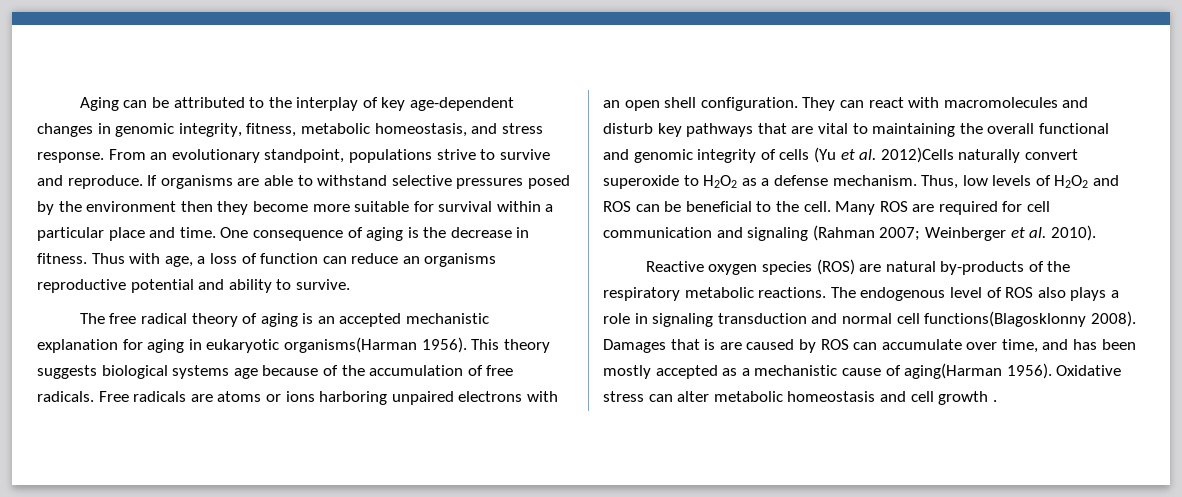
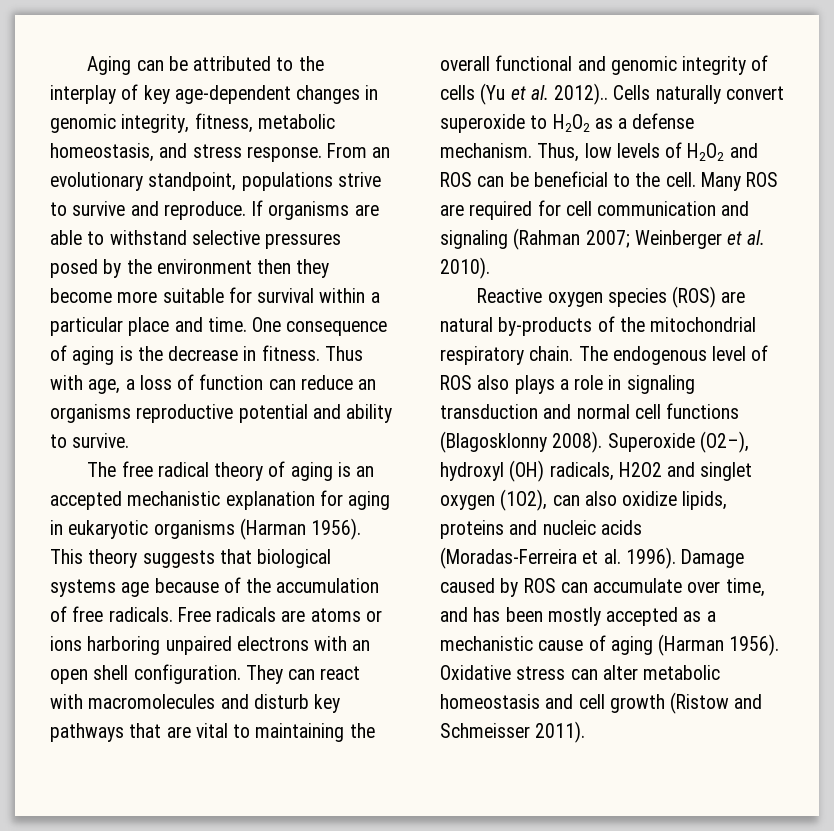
[283,337,417,353] organisms(Harman -> [153,518,306,540] organisms (Harman
(97, 372) none -> [219,549,252,564] that
[880,147,954,163] 2012)Cells -> [554,83,651,105] 2012).. Cells
[603,287,827,301] respiratory metabolic reactions. -> [650,317,757,332] [440,346,574,365] mitochondrial respiratory chain.
[924,311,1136,327] [603,339,742,353] functions(Blagosklonny 2008). Damages that is are -> [666,403,740,419] [440,431,749,453] [440,460,753,482] [440,489,728,511] [440,520,642,539] [440,547,745,569] functions (Blagosklonny 2008). Superoxide (O2–), hydroxyl (OH) radicals, H2O2 and singlet oxygen (1O2), can also oxidize lipids, proteins and nucleic acids (Moradas-Ferreira et al. 1996). Damage
[904,363,1003,379] aging(Harman -> [610,634,725,656] aging (Harman
[992,400,997,402] . -> [670,692,763,714] [440,721,586,743] (Ristow and Schmeisser 2011).

